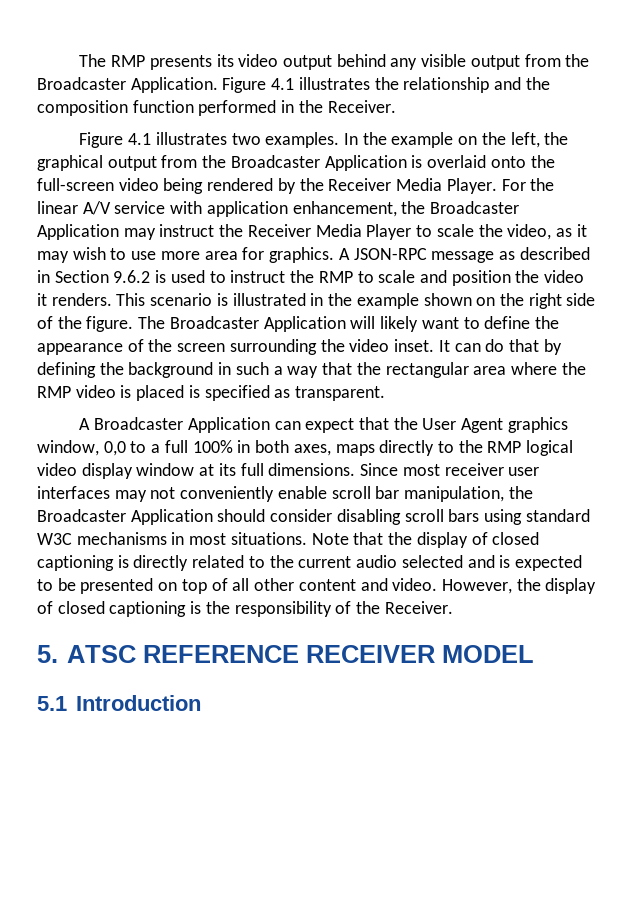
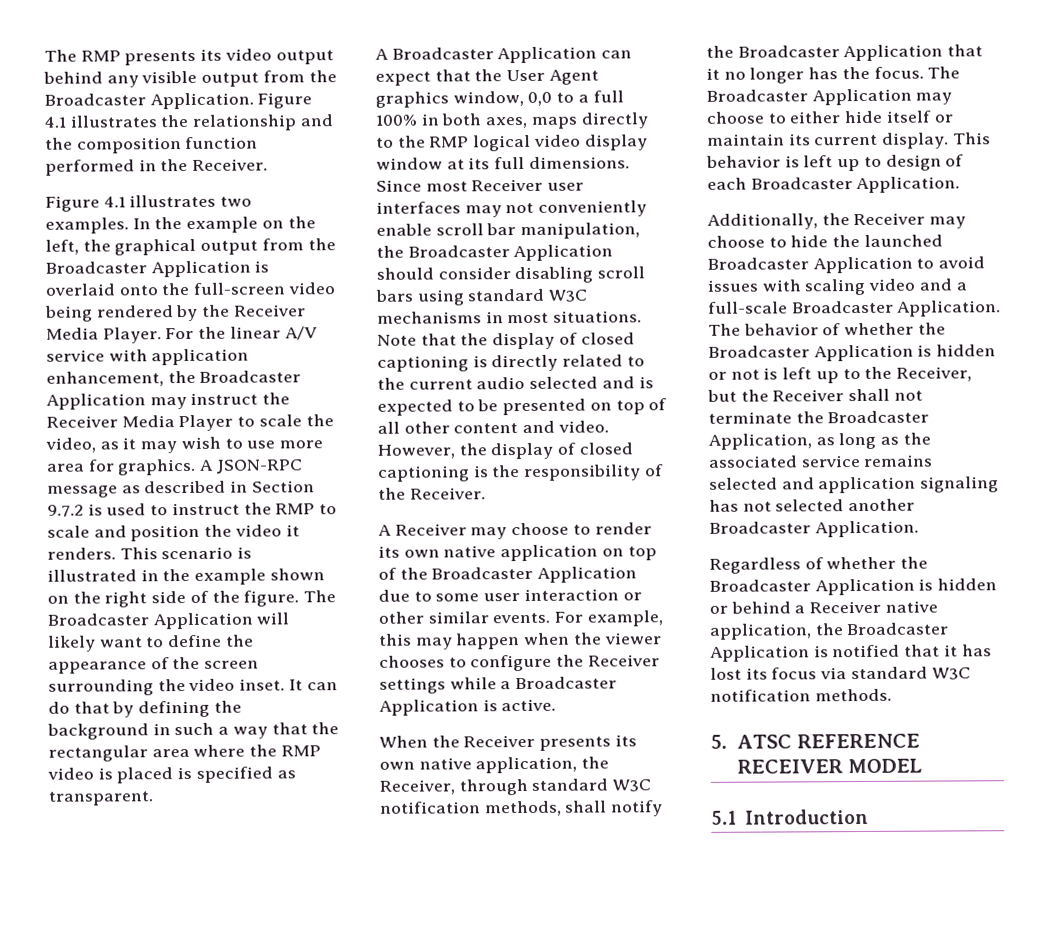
[113,270,151,283] 9.6.2 -> [47,504,84,517] 9.7.2
[444,463,504,476] receiver -> [471,178,544,192] Receiver
(453, 607) none -> [378,522,652,540] [378,544,657,562] [378,566,638,583] [378,588,642,602] [378,610,663,627] [379,632,662,650] [379,654,660,672] [379,676,618,694] [379,698,557,716] [379,734,637,751] [379,756,610,774] [379,778,652,796] [380,800,664,817] [706,44,984,62] [706,66,961,84] [706,88,953,106] [706,110,953,124] [707,132,991,149] [706,154,965,172] [707,176,961,194] [707,212,967,230] [707,234,943,248] [707,256,986,274] [707,278,967,296] [708,300,1002,317] [708,322,946,336] [708,344,997,362] [708,366,973,384] [707,388,923,402] [708,410,930,424] [708,432,931,450] [708,454,934,468] [709,476,1000,494] [709,498,916,512] [709,520,919,538] [709,556,929,574] [709,578,998,596] [709,600,938,614] [709,622,950,640] [710,644,992,662] [710,666,971,680] [710,688,892,702] // A Receiver may choose to render its own native application on top of the Broadcaster Application due to some user interaction or other similar events. For example, this may happen when the viewer chooses to configure the Receiver settings while a Broadcaster Application is active. // When the Receiver presents its own native application, the Receiver, through standard W3C notification methods, shall notify the Broadcaster Application that it no longer has the focus. The Broadcaster Application may choose to either hide itself or maintain its current display. This behavior is left up to design of each Broadcaster Application. // Additionally, the Receiver may choose to hide the launched Broadcaster Application to avoid issues with scaling video and a full-scale Broadcaster Application. The behavior of whether the Broadcaster Application is hidden or not is left up to the Receiver, but the Receiver shall not terminate the Broadcaster Application, as long as the associated service remains selected and application signaling has not selected another Broadcaster Application. // Regardless of whether the Broadcaster Application is hidden or behind a Receiver native application, the Broadcaster Application is notified that it has lost its focus via standard W3C notification methods.

